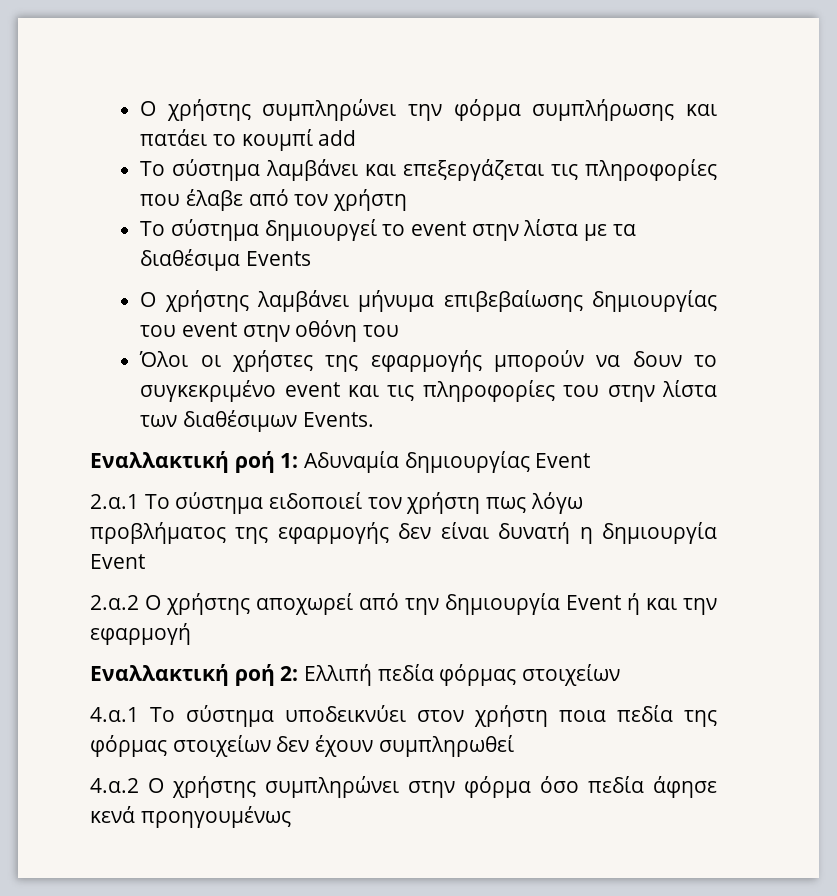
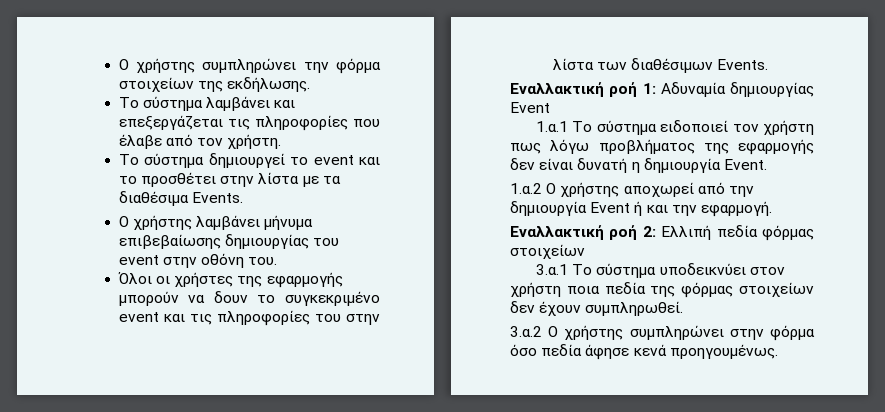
[532,99,718,121] [140,129,357,151] συμπλήρωσης και πατάει το κουμπί add -> [118,77,311,92] στοιχείων της εκδήλωσης.
[332,189,407,211] χρήστη -> [227,134,282,149] χρήστη.
(466, 228) none -> [359,157,380,165] [118,172,217,187] και το προσθέτει
[245,251,311,266] Events -> [192,192,244,203] Events.
[362,325,399,337] του -> [248,257,278,265] του.
[90,494,139,509] 2.α.1 -> [535,121,568,132] 1.α.1
[90,554,145,569] [90,595,139,610] Event // 2.α.2 -> [723,159,767,170] [510,183,542,194] Event. // 1.α.2
[90,623,191,645] εφαρμογή -> [700,201,772,217] εφαρμογή.
[90,707,139,722] 4.α.1 -> [535,264,568,275] 3.α.1
[378,735,514,757] [90,778,139,793] συμπληρωθεί // 4.α.2 -> [585,301,684,316] [510,326,542,337] συμπληρωθεί. // 3.α.2
[140,806,291,828] προηγουμένως -> [669,344,778,359] προηγουμένως.

